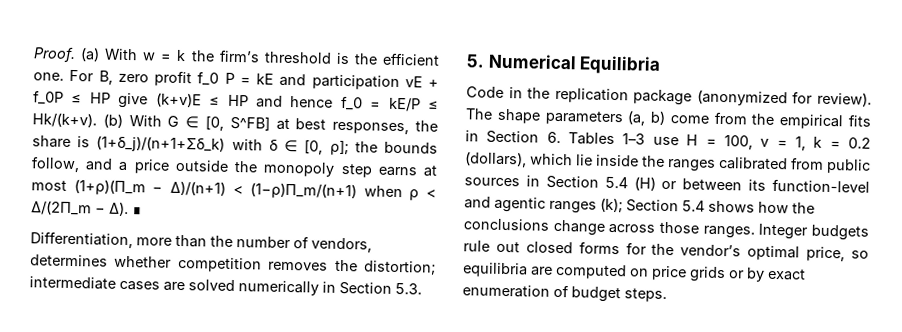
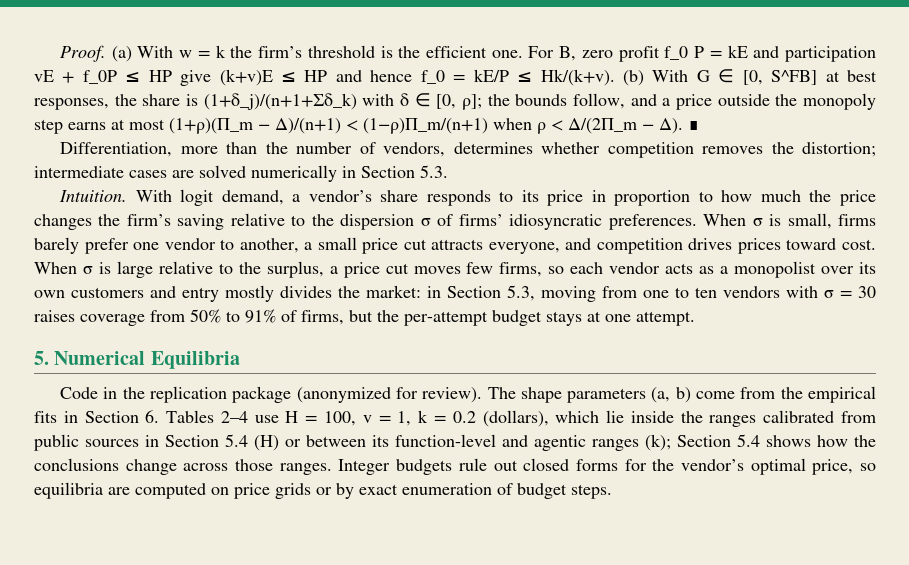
(422, 288) none -> [59,189,877,206] [34,213,877,230] [34,237,876,254] [34,261,877,278] [34,285,876,302] [34,309,695,326] // Intuition. With logit demand, a vendor’s share responds to its price in proportion to how much the price changes the firm’s saving relative to the dispersion σ of firms’ idiosyncratic preferences. When σ is small, firms barely prefer one vendor to another, a small price cut attracts everyone, and competition drives prices toward cost. When σ is large relative to the surplus, a price cut moves few firms, so each vendor acts as a monopolist over its own customers and entry mostly divides the market: in Section 5.3, moving from one to ten vendors with σ = 30 raises coverage from 50% to 91% of firms, but the per-attempt budget stays at one attempt.
[622,133,646,145] 1–3 -> [220,411,248,423] 2–4

